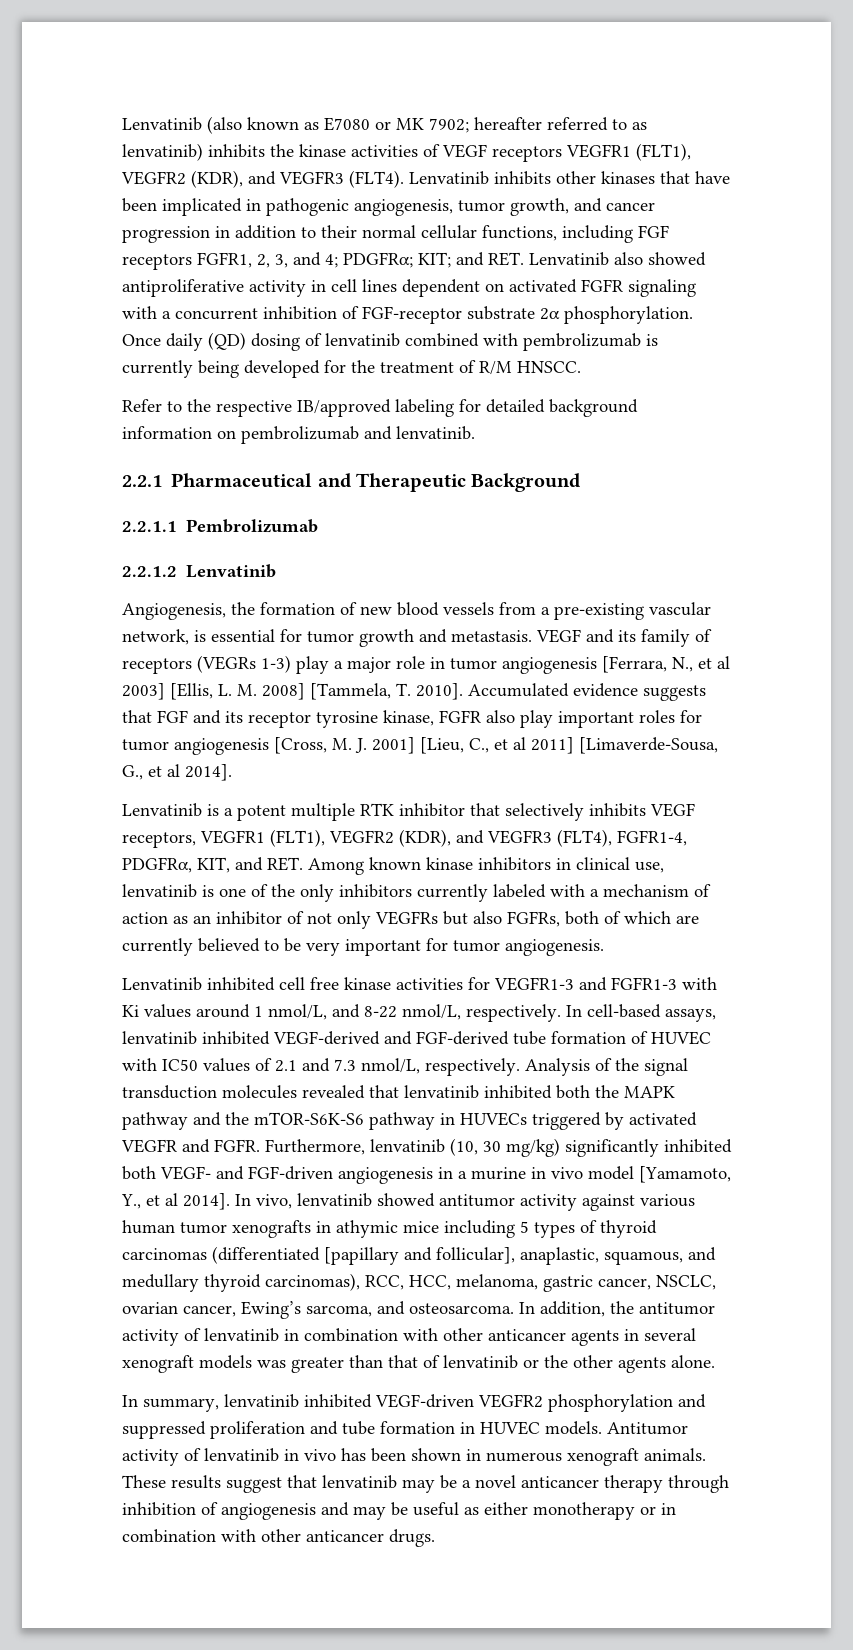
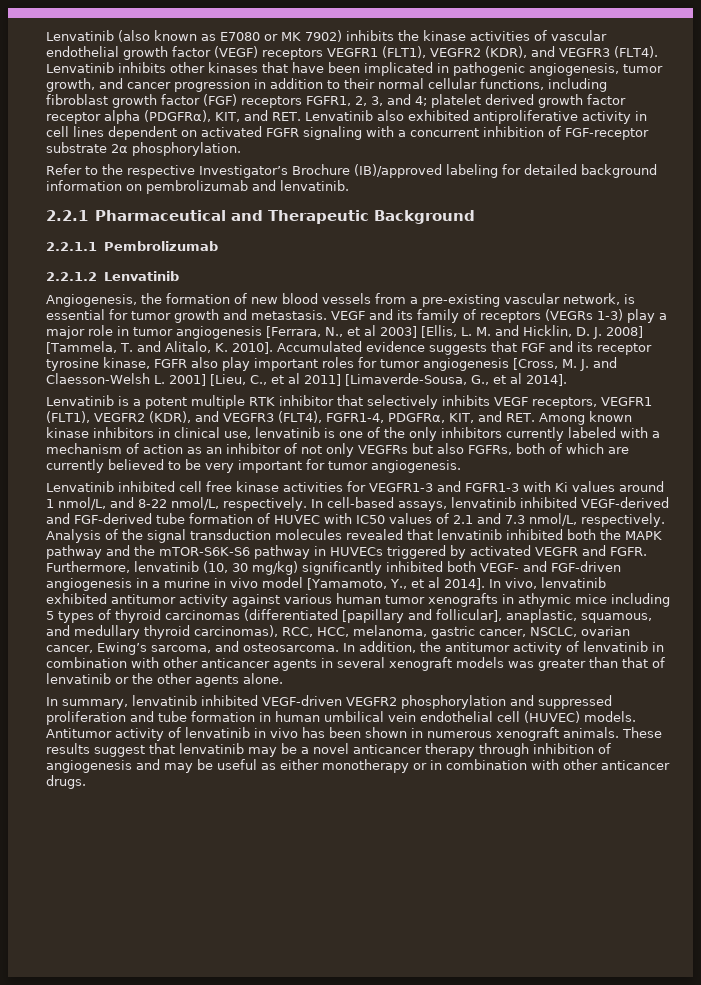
[429,117,647,133] [122,143,203,161] 7902; hereafter referred to as lenvatinib) -> [305,30,342,42] 7902)
[442,144,487,158] VEGF -> [551,30,607,41] [46,46,258,60] vascular endothelial growth factor (VEGF)
[638,225,669,238] FGF -> [46,94,237,108] fibroblast growth factor (FGF)
[343,252,451,268] PDGFRα; KIT; -> [431,94,626,108] [46,110,240,124] platelet derived growth factor receptor alpha (PDGFRα), KIT,
[648,252,706,266] showed -> [407,110,469,121] exhibited
[122,332,658,351] [122,360,581,378] Once daily (QD) dosing of lenvatinib combined with pembrolizumab is currently being developed for the treatment of R/M HNSCC. -> (241, 149) none
[297,399,391,417] IB/approved -> [199,164,442,178] Investigator’s Brochure (IB)/approved
[262,683,411,700] 2008] [Tammela, T. -> [495,325,643,339] [46,341,228,354] and Hicklin, D. J. 2008] [Tammela, T. and Alitalo, K.
(367, 745) none -> [593,357,617,368] [46,373,165,384] and Claesson-Welsh L.
[377,1193,435,1207] showed -> [46,593,107,604] exhibited
[480,1421,540,1435] HUVEC -> [275,711,580,723] human umbilical vein endothelial cell (HUVEC)

